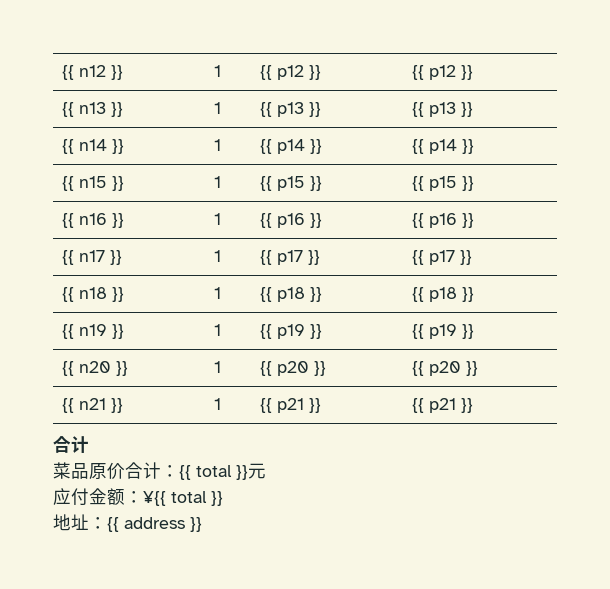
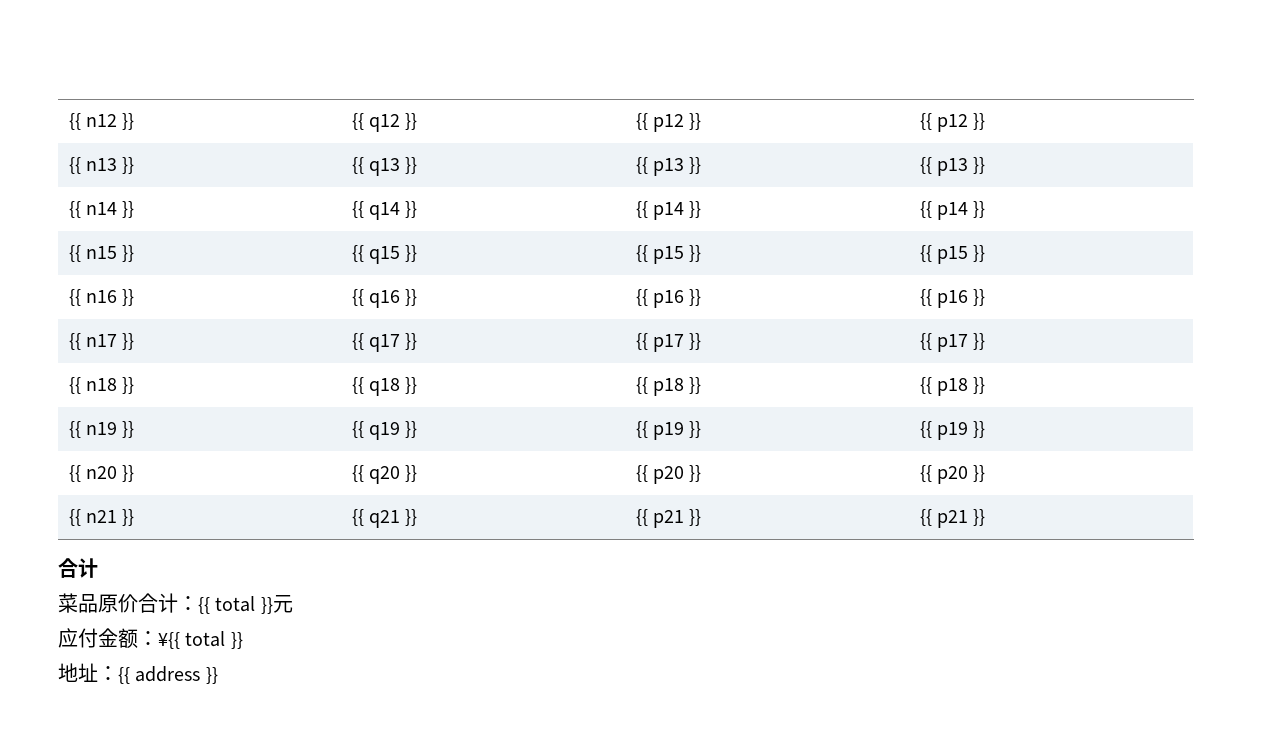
[213,65,221,77] 1 -> [351,113,418,132] {{ q12 }}
[213,102,221,114] 1 -> [351,157,418,176] {{ q13 }}
[213,139,221,151] 1 -> [351,201,418,220] {{ q14 }}
[213,176,221,188] 1 -> [351,245,418,264] {{ q15 }}
[213,213,221,225] 1 -> [351,289,418,308] {{ q16 }}
[213,250,221,262] 1 -> [351,333,418,352] {{ q17 }}
[213,287,221,299] 1 -> [351,377,418,396] {{ q18 }}
[213,324,221,336] 1 -> [351,421,418,440] {{ q19 }}
[213,361,221,373] 1 -> [351,465,418,484] {{ q20 }}
[213,398,221,410] 1 -> [351,509,418,528] {{ q21 }}

